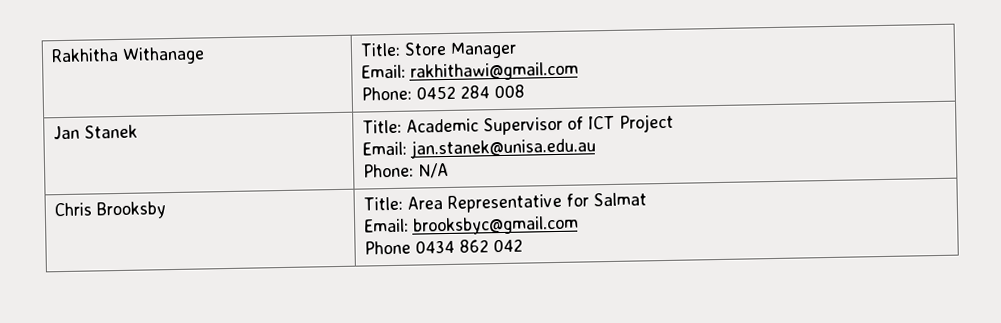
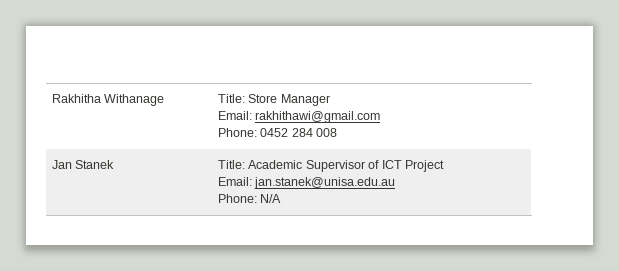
[53,201,166,220] [362,192,647,213] [363,215,579,236] [363,238,523,255] // Chris Brooksby | Title: Area Representative for Salmat // Email: brooksbyc@gmail.com // Phone 0434 862 042 -> (282, 198) none

